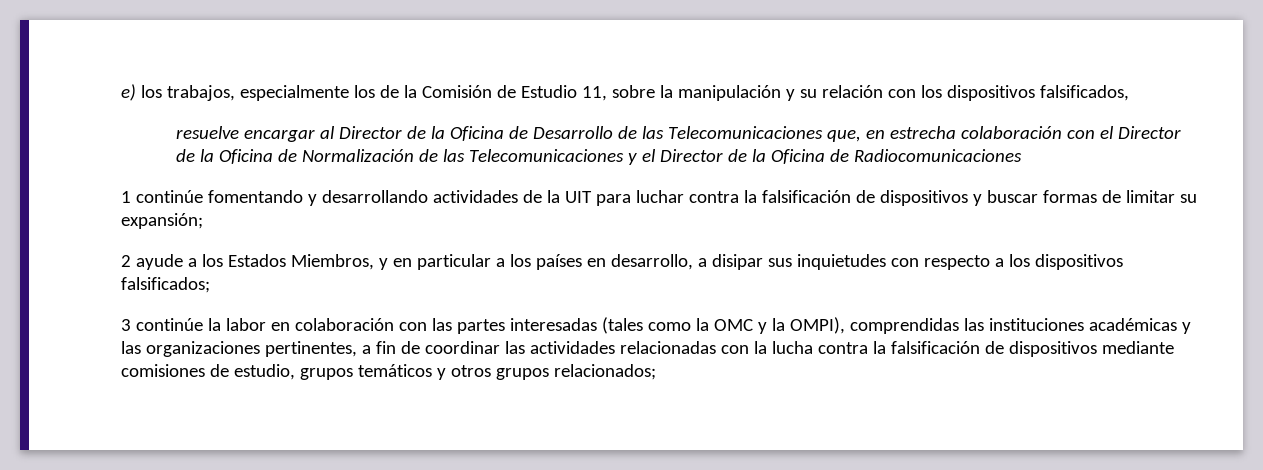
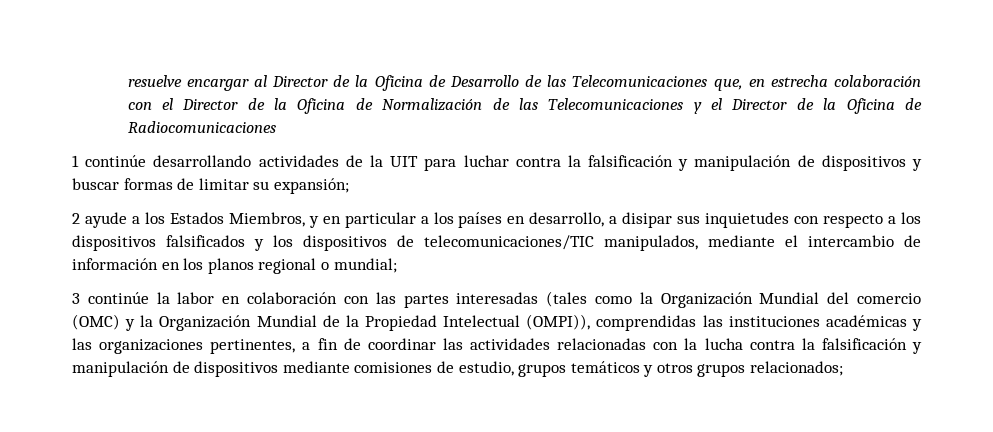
[121,84,1129,101] e) los trabajos, especialmente los de la Comisión de Estudio 11, sobre la manipulación y su relación con los dispositivos falsificados, // -> (127, 81) none
[207,190,317,206] fomentando y -> (147, 161) none
(851, 196) none -> [678,155,792,171] y manipulación
[121,277,210,293] falsificados; -> [166,235,921,251] [72,258,397,274] falsificados y los dispositivos de telecomunicaciones/TIC manipulados, mediante el intercambio de información en los planos regional o mundial;
[713,317,845,334] OMC y la OMPI), -> [660,292,921,308] [72,314,591,331] Organización Mundial del comercio (OMC) y la Organización Mundial de la Propiedad Intelectual (OMPI)),
(980, 347) none -> [912,342,922,354] [72,361,169,377] y manipulación

